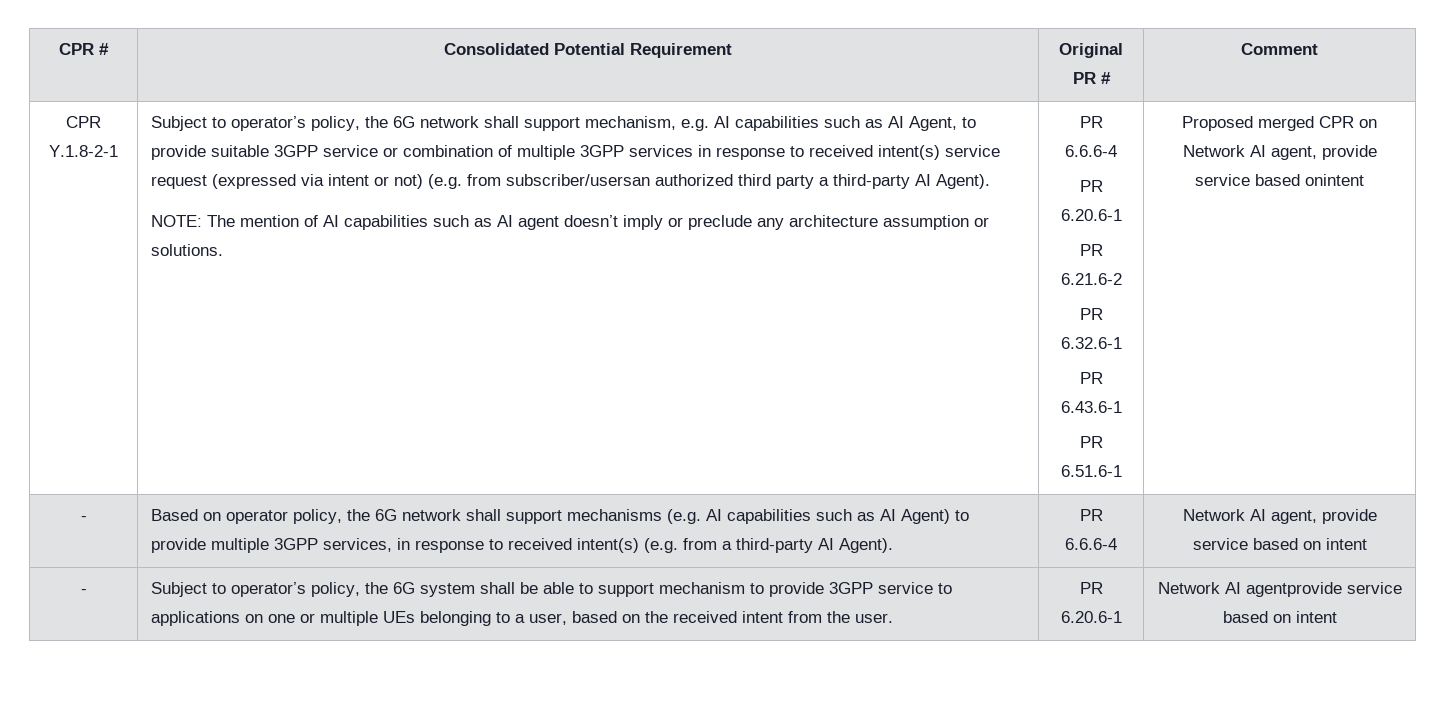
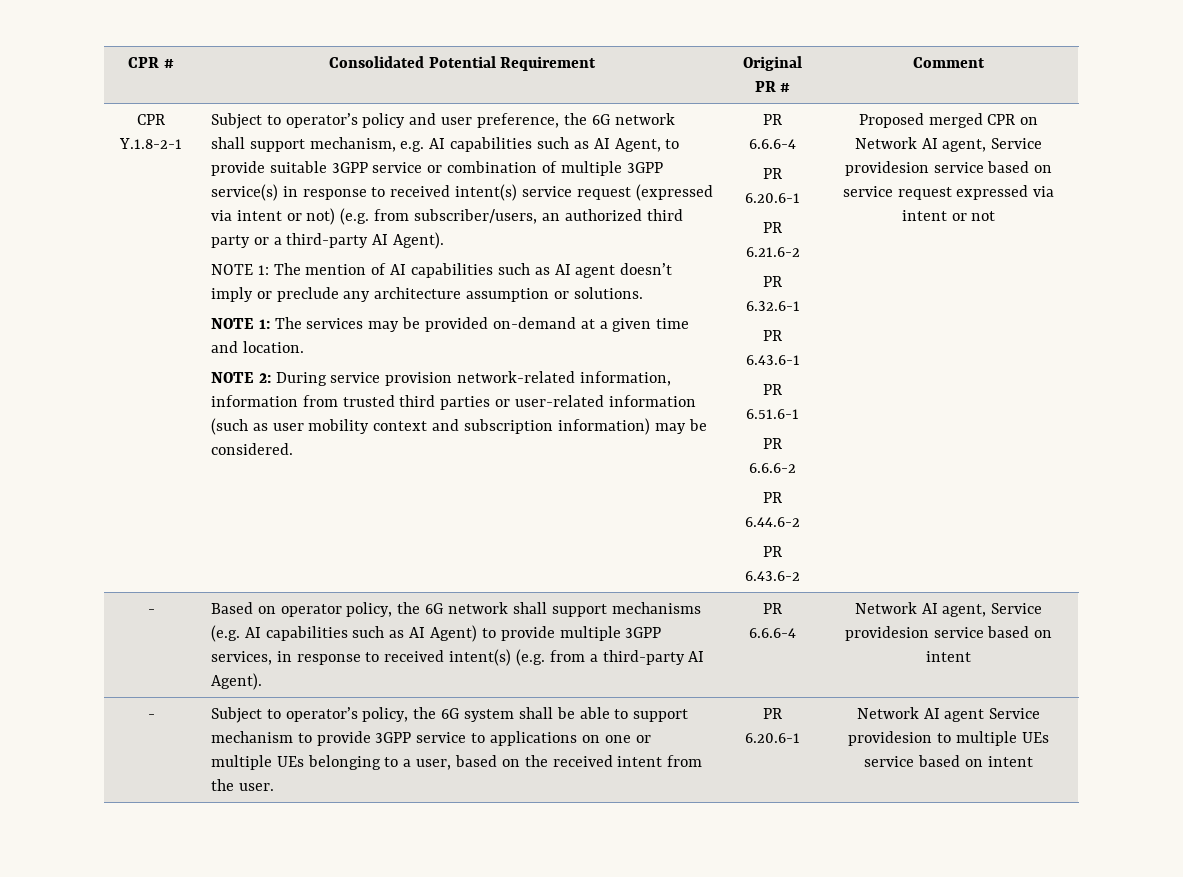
[310,116,360,131] policy, -> [362,113,559,128] policy and user preference,
[628,145,693,157] services -> [210,184,278,201] service(s)
[505,174,650,186] subscriber/usersan -> [413,209,560,224] subscriber/users, an
(814, 182) none -> [253,237,269,245] or
[150,215,202,227] NOTE: -> [210,264,269,275] NOTE 1:
(223, 250) none -> [210,317,690,332] [210,341,304,353] [210,371,671,386] [210,395,696,410] [210,418,707,435] [210,443,293,455] // NOTE 1: The services may be provided on-demand at a given time and location. // NOTE 2: During service provision network-related information, information from trusted third parties or user-related information (such as user mobility context and subscription information) may be considered.
(1122, 471) none -> [763,438,782,449] [749,463,796,473] [763,492,782,503] [745,517,800,527] [763,546,782,557] [745,571,800,581] // PR 6.6.6-2 // PR 6.44.6-2 // PR 6.43.6-2
[1321,145,1377,160] [1195,174,1364,186] provide service based onintent -> [991,138,1043,149] [844,161,1053,176] [842,185,1055,200] [901,210,996,221] Service providesion service based on service request expressed via intent or not
[1321,509,1377,524] provide -> [991,603,1043,614] [844,626,929,641] Service providesion
[1245,582,1342,597] agentprovide -> [944,708,1041,722] [848,731,1049,746] agent Service providesion to multiple UEs

